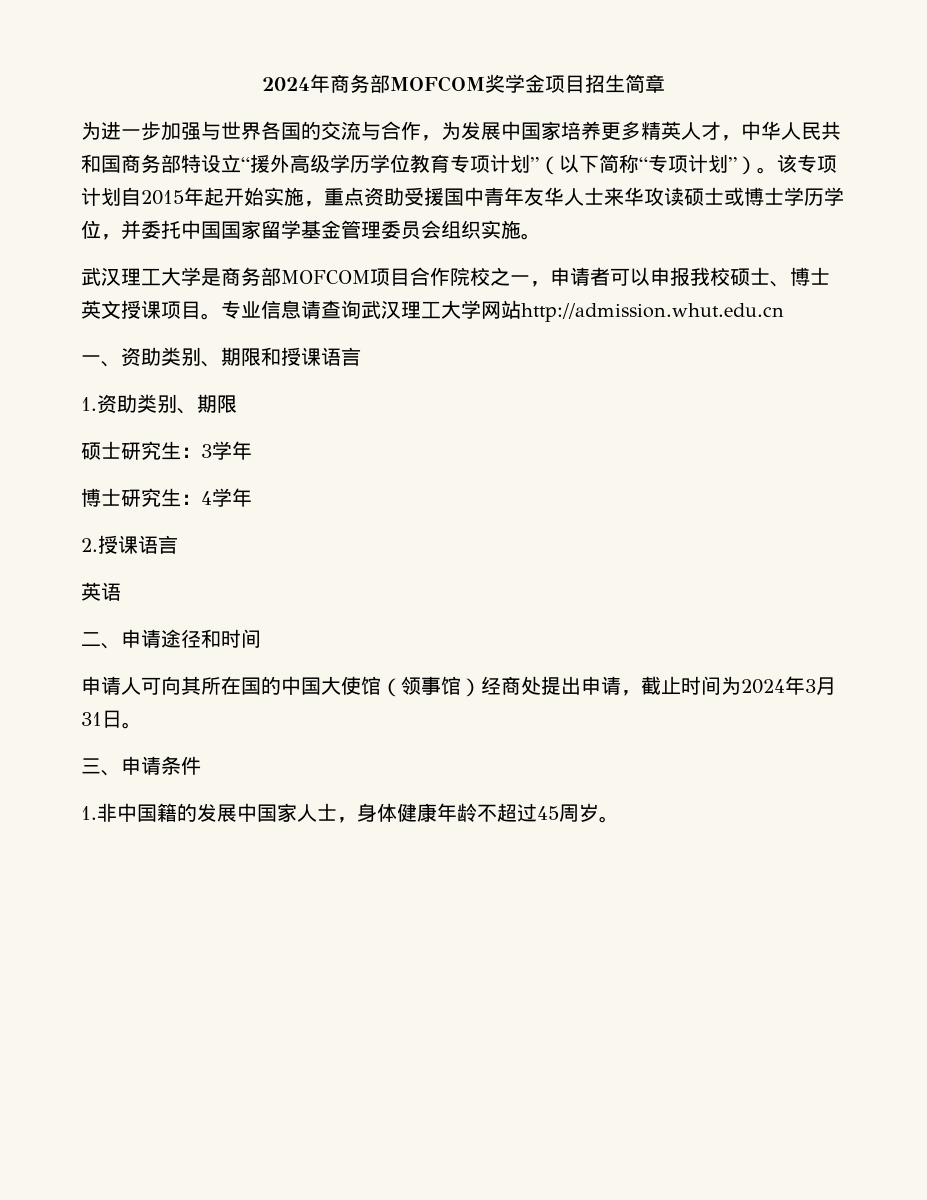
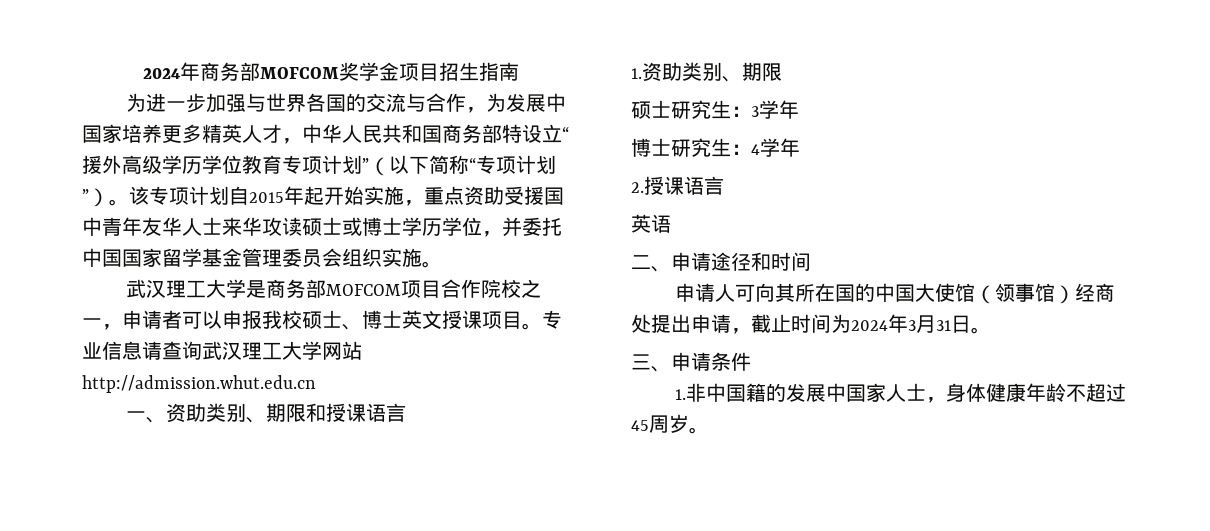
[625,74,665,93] 简章 -> [478,62,519,81] 指南

